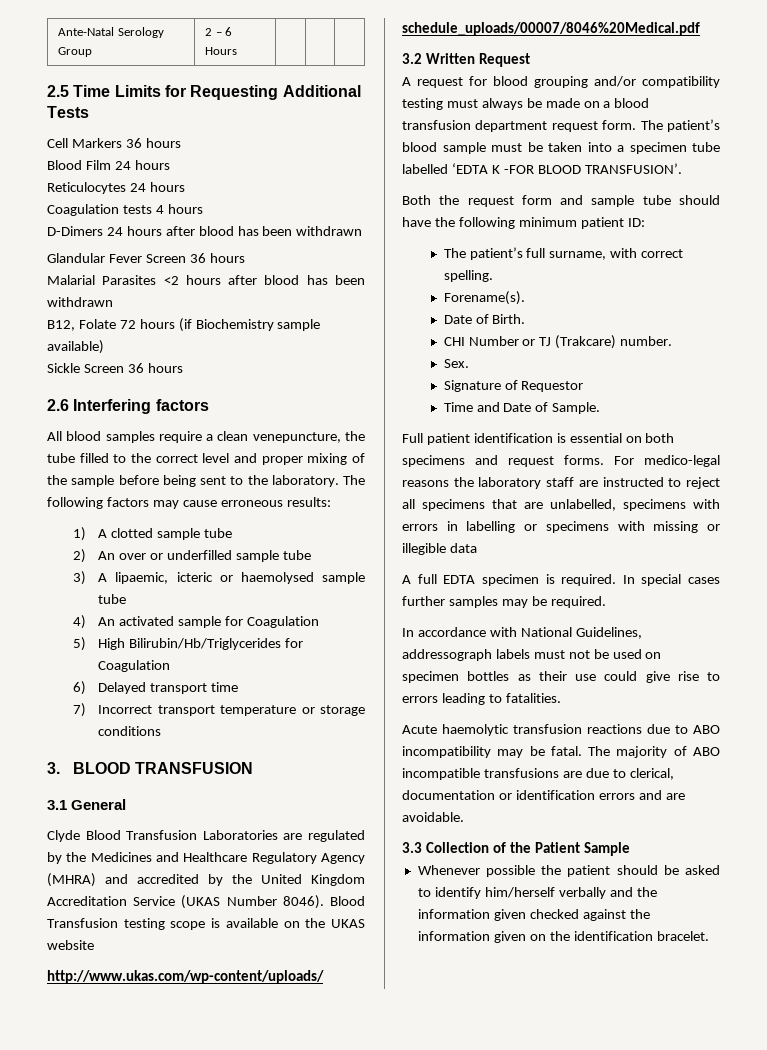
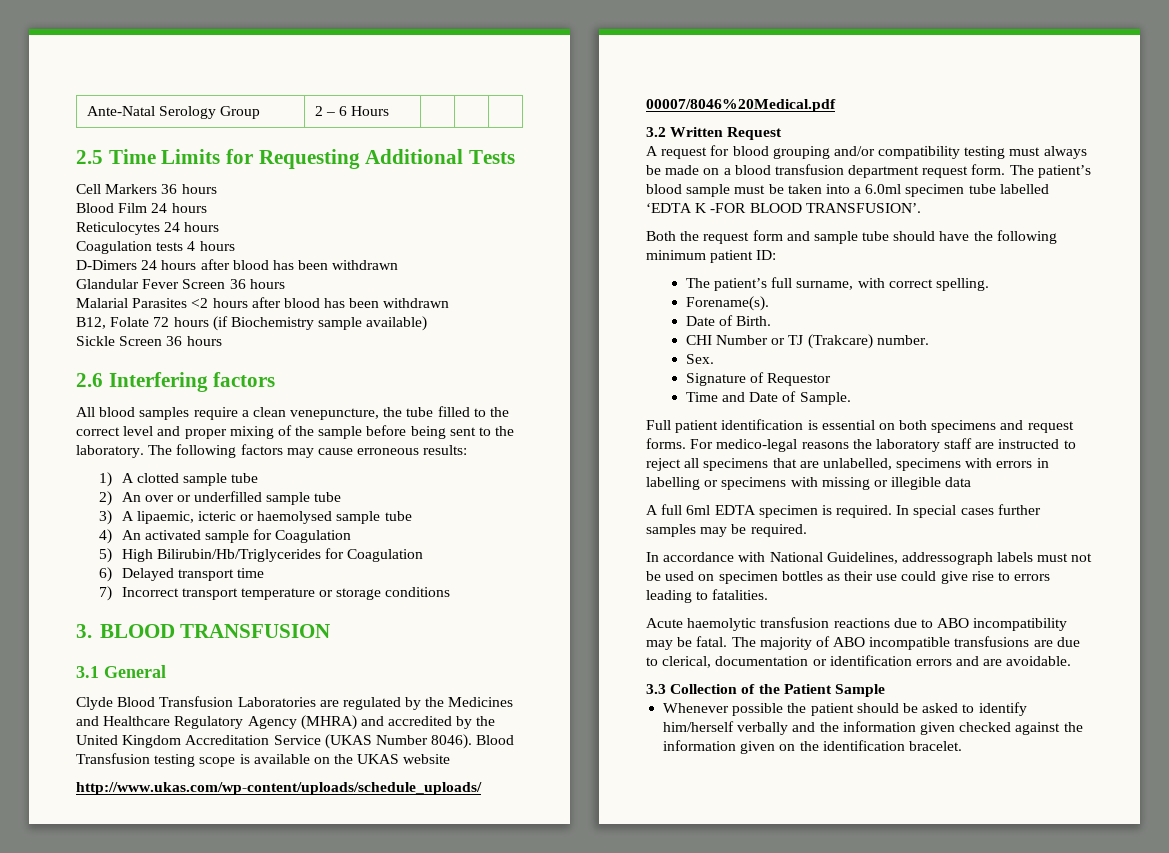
(624, 148) none -> [865,184,902,194] 6.0ml
(437, 579) none -> [686,505,711,515] 6ml

